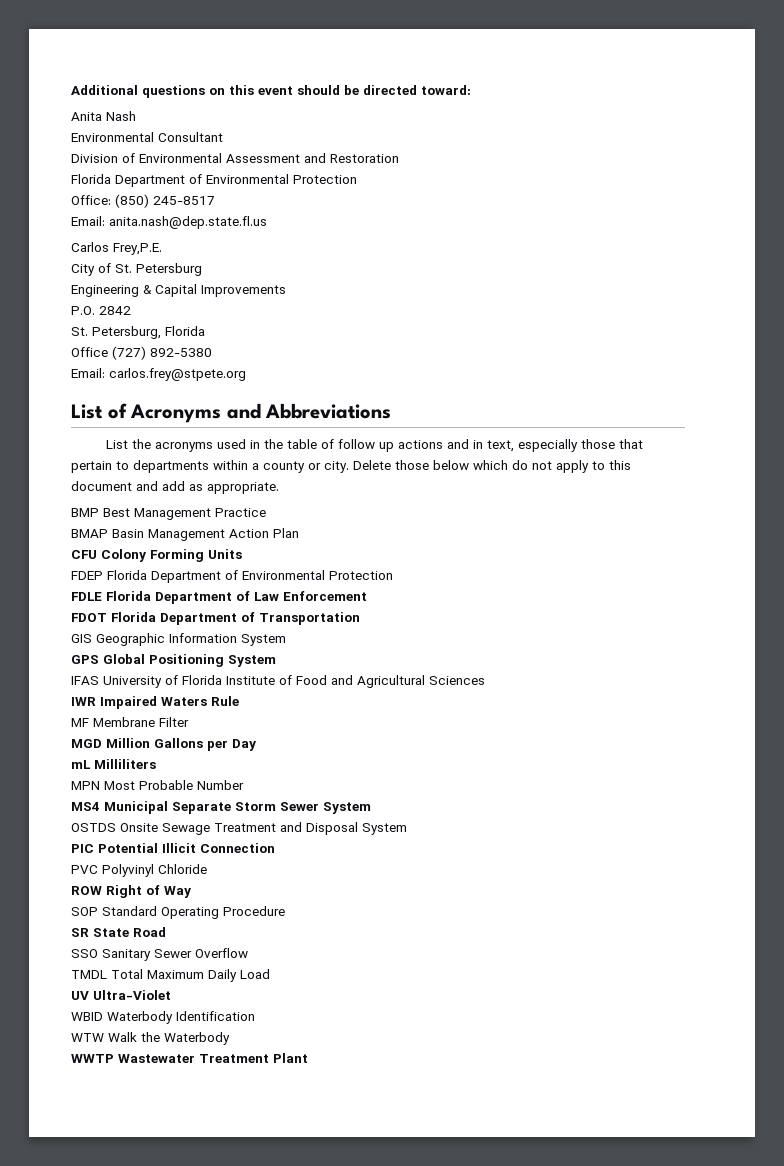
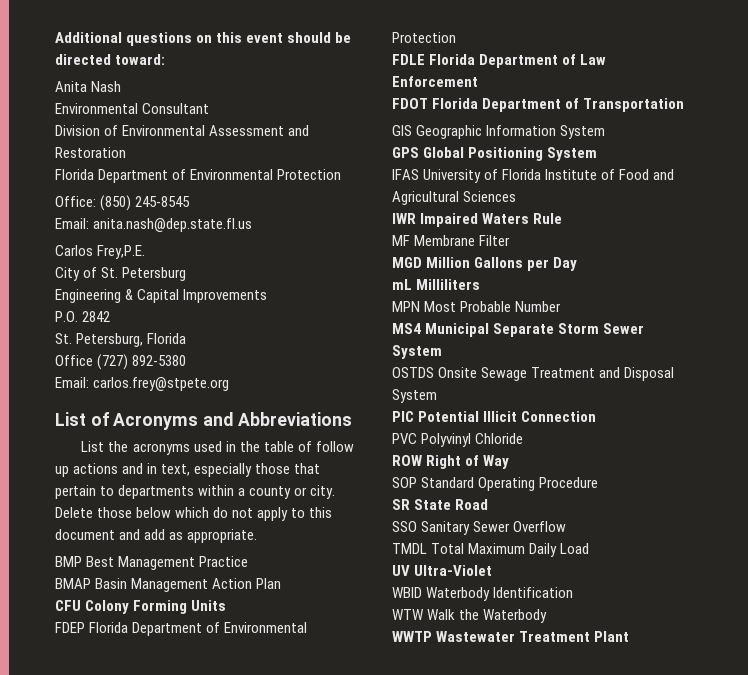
[153,196,215,205] 245-8517 -> [135,196,191,207] 245-8545

